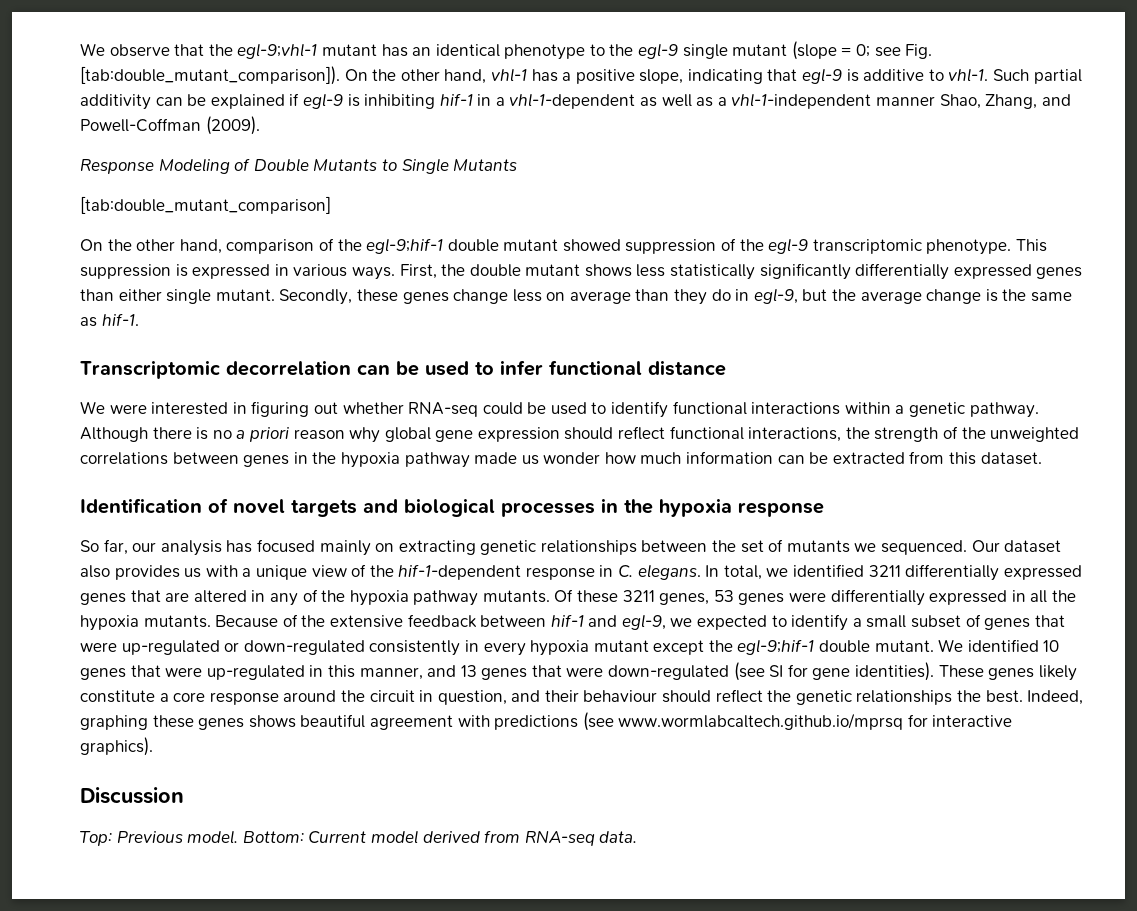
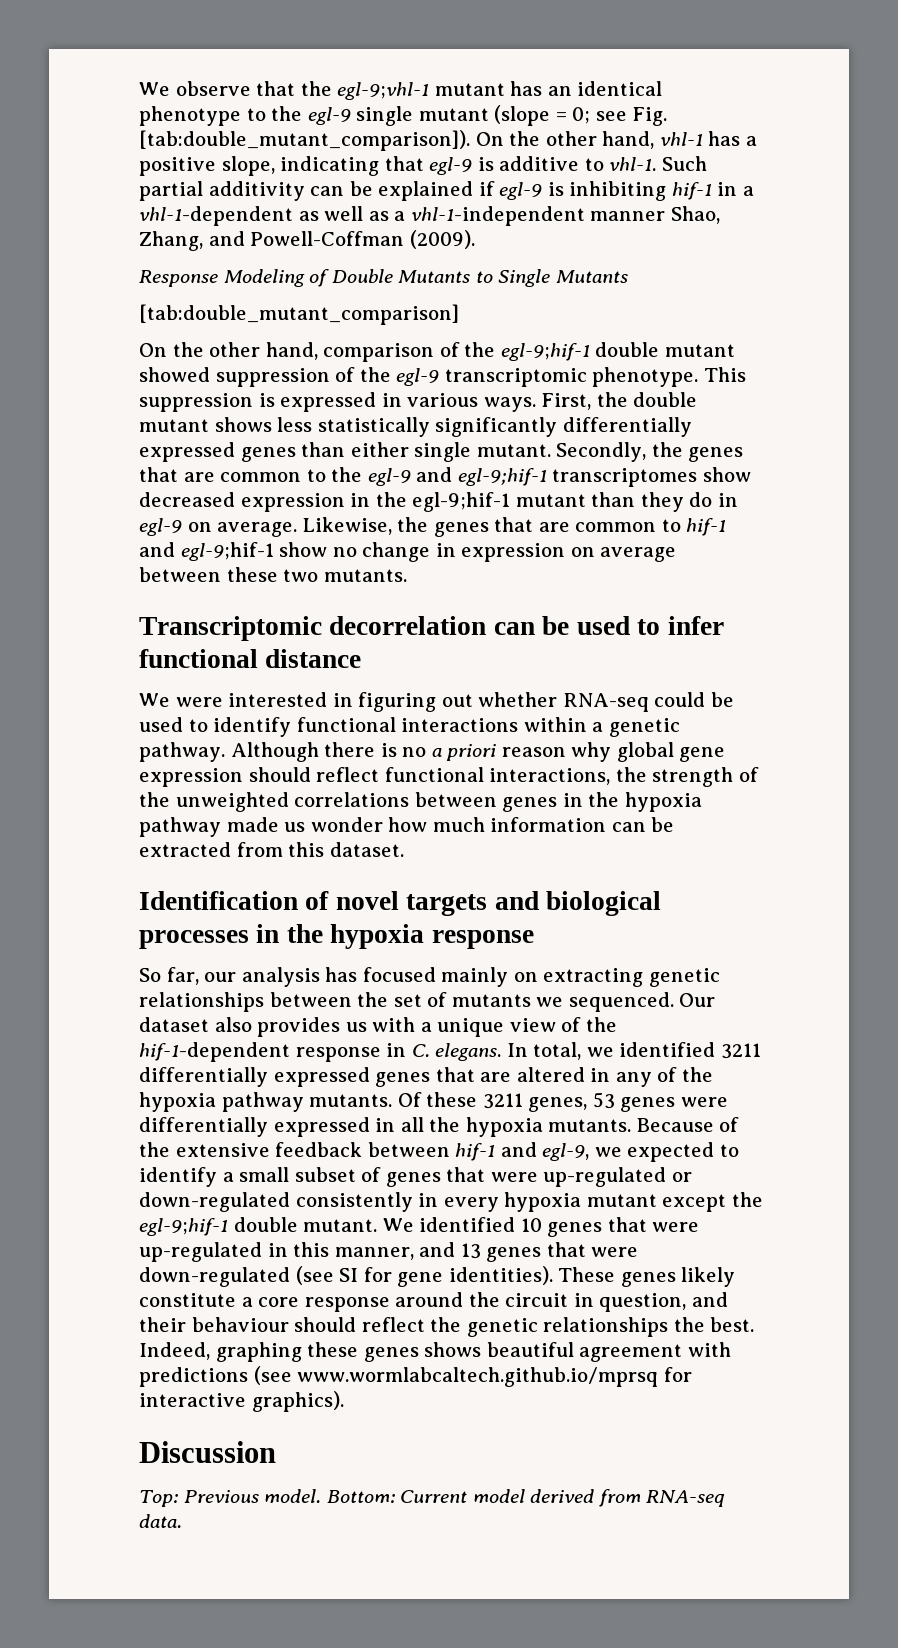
[356,288,1072,305] [80,313,139,327] these genes change less on average than they do in egl-9, but the average change is the same as hif-1. -> [651,442,744,462] [139,467,751,487] [139,492,738,512] [139,517,727,537] [139,542,677,562] [139,567,407,582] the genes that are common to the egl-9 and egl-9;hif-1 transcriptomes show decreased expression in the egl-9;hif-1 mutant than they do in egl-9 on average. Likewise, the genes that are common to hif-1 and egl-9;hif-1 show no change in expression on average between these two mutants.

